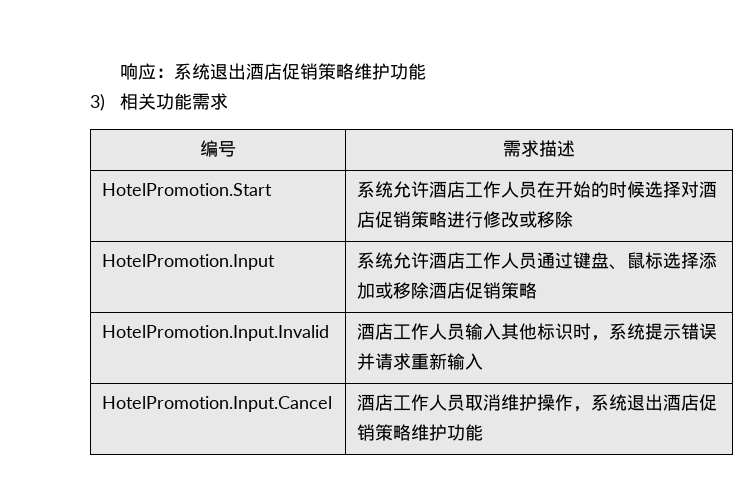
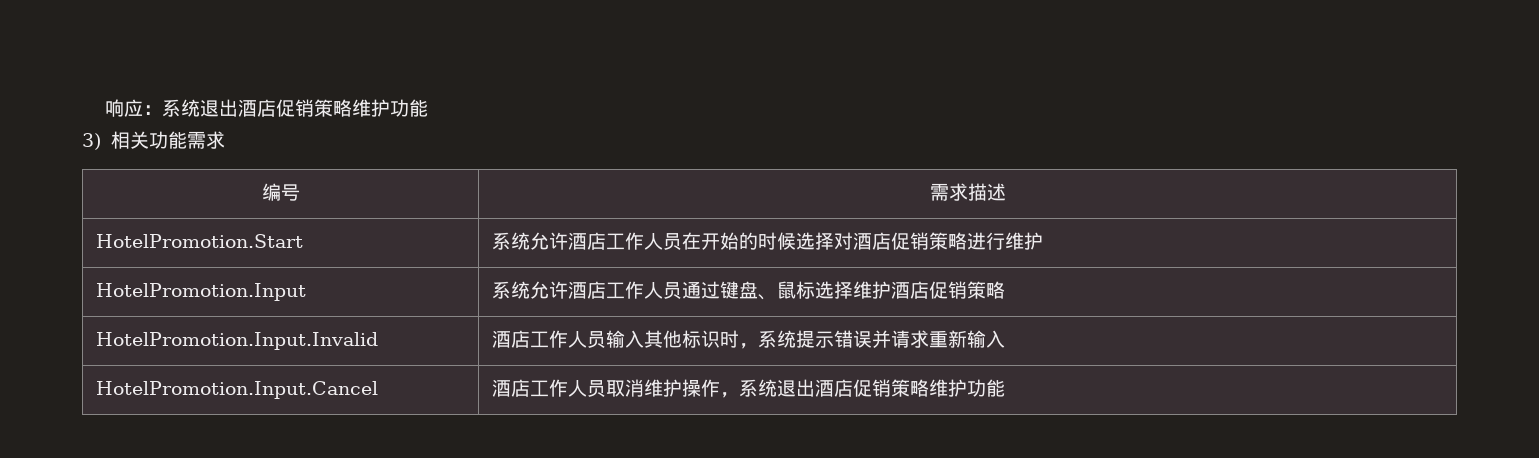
[483,211,574,228] 修改或移除 -> [1004,232,1043,250] 维护
[699,252,718,269] [357,282,430,299] 添加或移除 -> [852,281,891,299] 维护

